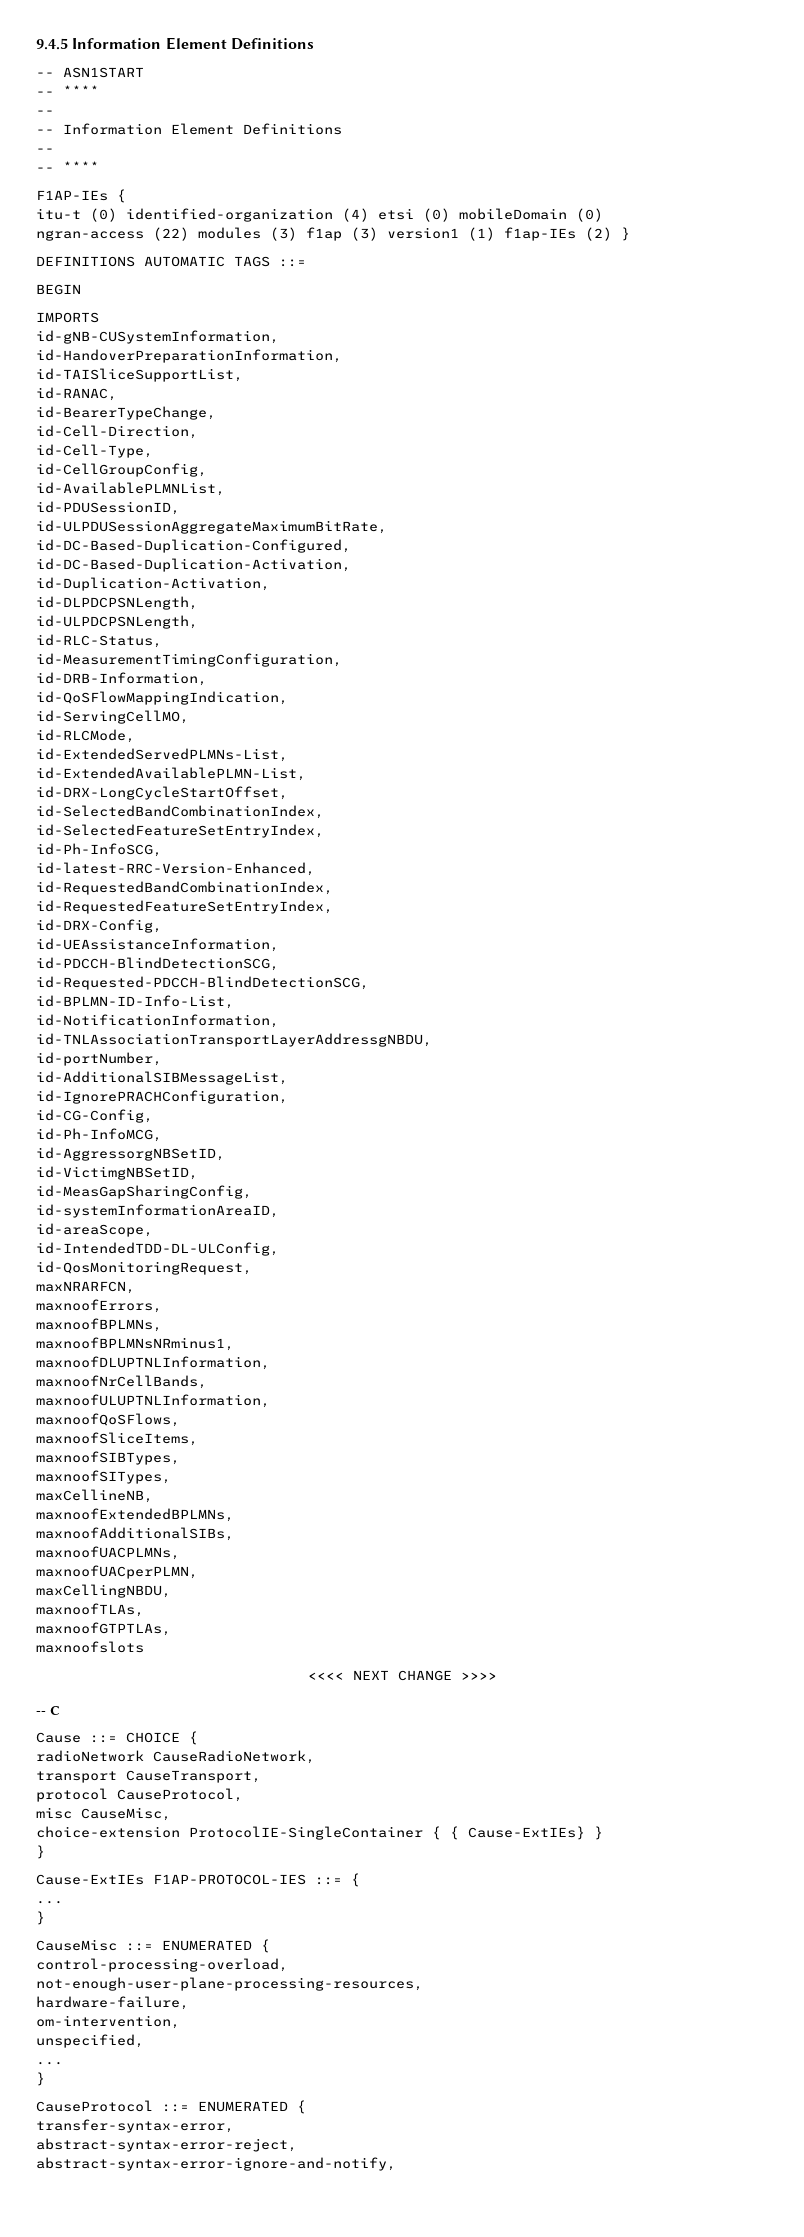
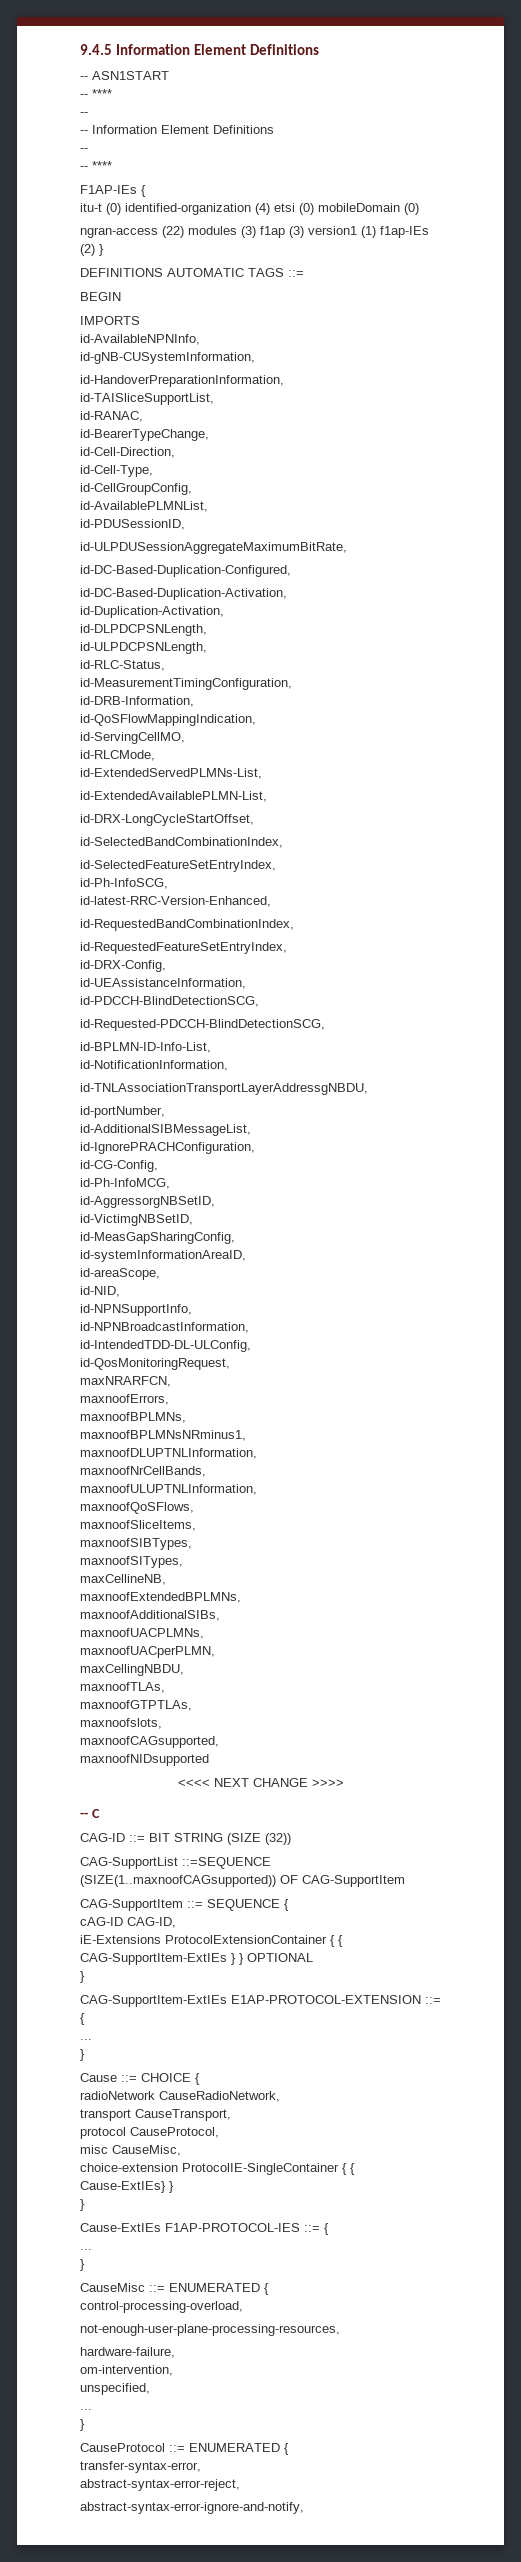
(99, 317) none -> [80,334,200,345] // id-AvailableNPNInfo,
(153, 1230) none -> [80,1286,120,1297] [80,1304,192,1316] [80,1322,249,1333] // id-NID, // id-NPNSupportInfo, // id-NPNBroadcastInformation,
[36,1641,144,1653] maxnoofslots -> [80,1718,162,1729] [80,1736,219,1748] [80,1754,209,1766] maxnoofslots, // maxnoofCAGsupported, // maxnoofNIDsupported
(60, 1710) none -> [80,1833,291,1845] [80,1857,271,1869] [80,1875,405,1887] [80,1899,289,1911] [80,1917,176,1928] [80,1935,343,1947] [80,1953,313,1965] [80,1971,85,1983] [80,1995,441,2007] [80,2013,85,2025] [80,2039,92,2040] [80,2049,85,2061] // CAG-ID ::= BIT STRING (SIZE (32)) // CAG-SupportList ::=SEQUENCE (SIZE(1..maxnoofCAGsupported)) OF CAG-SupportItem // CAG-SupportItem ::= SEQUENCE { // cAG-ID CAG-ID, // iE-Extensions ProtocolExtensionContainer { { CAG-SupportItem-ExtIEs } } OPTIONAL // } // CAG-SupportItem-ExtIEs E1AP-PROTOCOL-EXTENSION ::= { // ... // }

